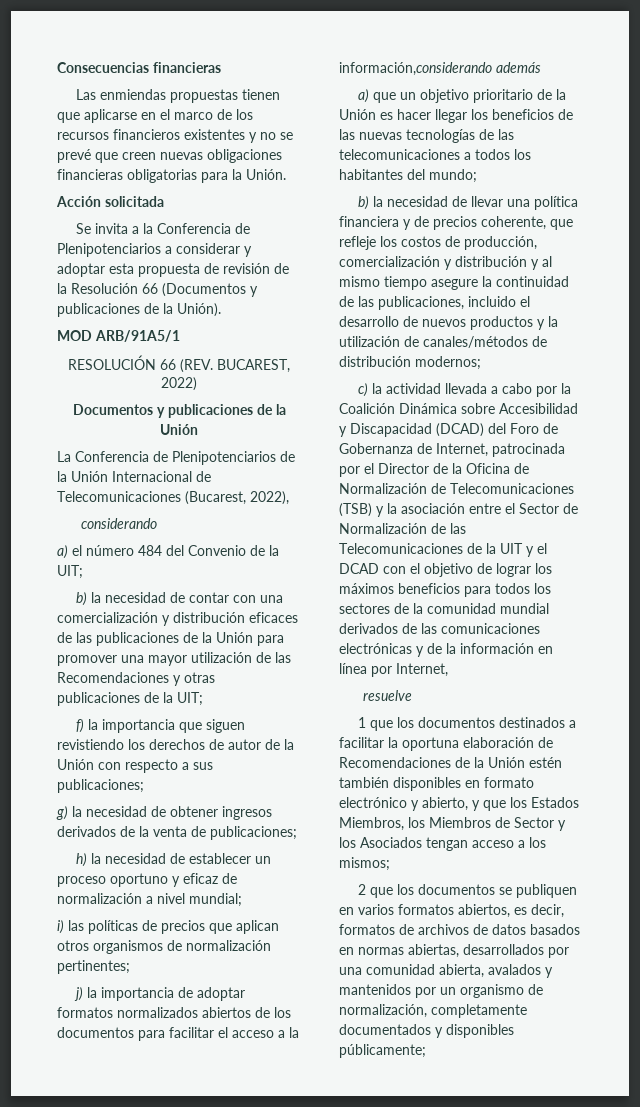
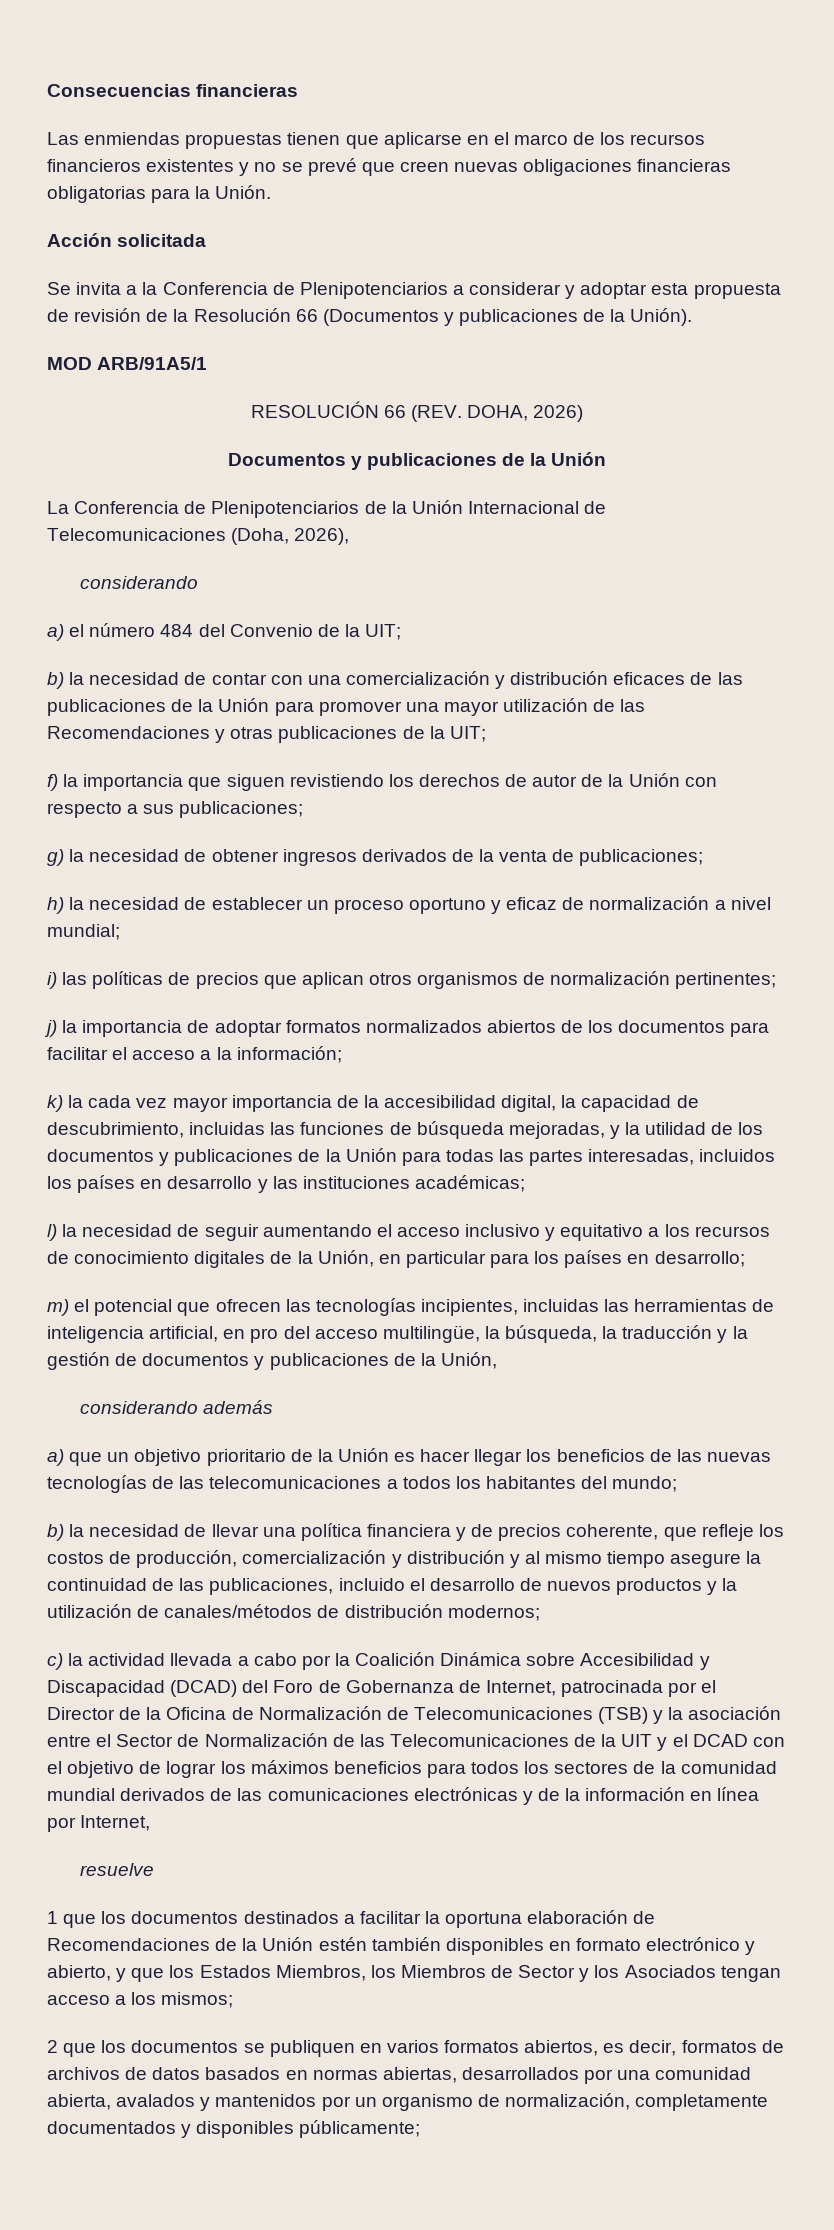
[217,359,290,373] [161,377,197,391] BUCAREST, 2022) -> [467,405,584,422] DOHA, 2026)
[185,491,289,505] (Bucarest, 2022), -> [231,528,350,545] (Doha, 2026),
[339,62,492,76] información,considerando -> [236,1046,342,1063] [47,1095,699,1112] [47,1121,764,1139] [47,1148,776,1166] [47,1175,525,1193] [47,1224,770,1241] [47,1250,745,1268] [47,1298,775,1316] [47,1325,748,1343] [47,1352,497,1370] [80,1401,199,1414] información; // k) la cada vez mayor importancia de la accesibilidad digital, la capacidad de descubrimiento, incluidas las funciones de búsqueda mejoradas, y la utilidad de los documentos y publicaciones de la Unión para todas las partes interesadas, incluidos los países en desarrollo y las instituciones académicas; // l) la necesidad de seguir aumentando el acceso inclusivo y equitativo a los recursos de conocimiento digitales de la Unión, en particular para los países en desarrollo; // m) el potencial que ofrecen las tecnologías incipientes, incluidas las herramientas de inteligencia artificial, en pro del acceso multilingüe, la búsqueda, la traducción y la gestión de documentos y publicaciones de la Unión, // considerando

